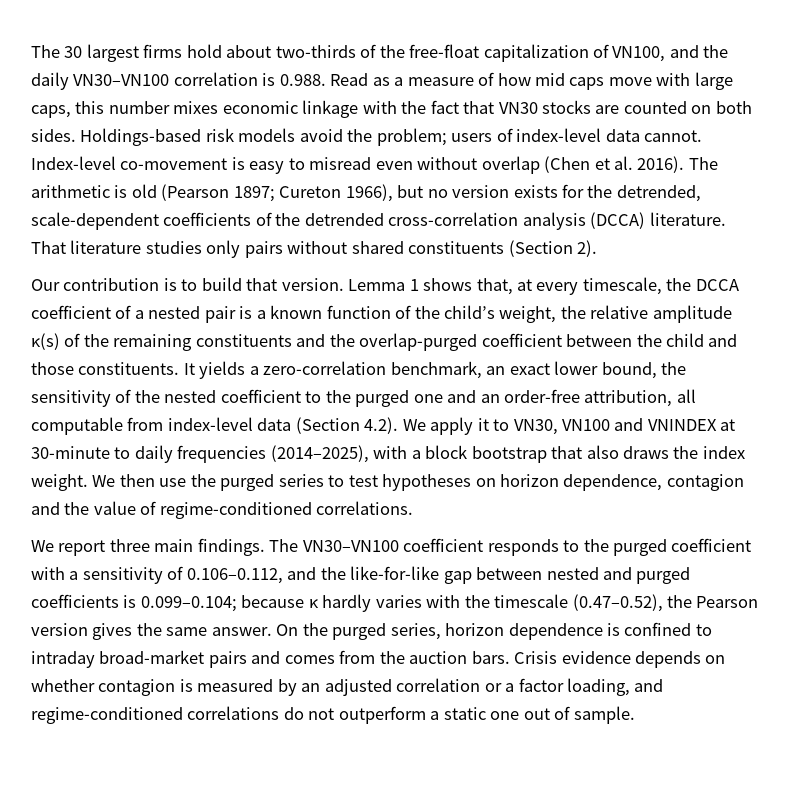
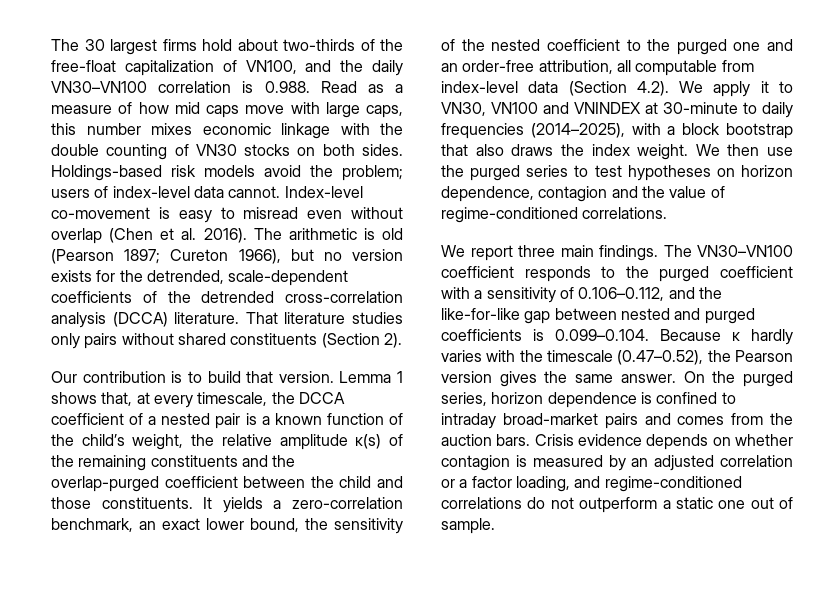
[430,100,687,114] fact that VN30 stocks are counted -> [51,144,291,160] double counting of VN30 stocks
[140,595,305,612] 0.099–0.104; because -> [555,329,721,341] 0.099–0.104. Because

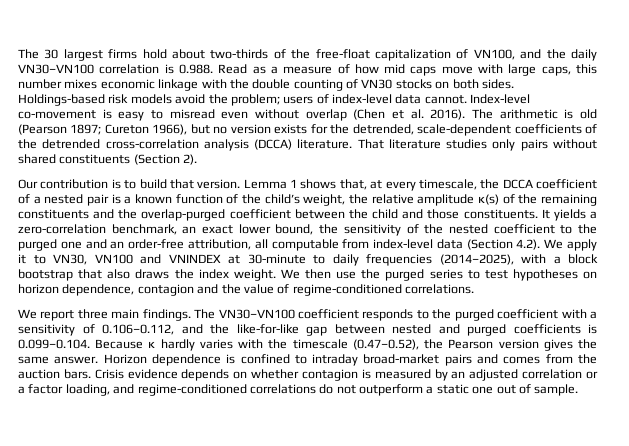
[683,371,793,387] [441,392,544,406] On the purged series, horizon -> [103,354,147,364] Horizon

